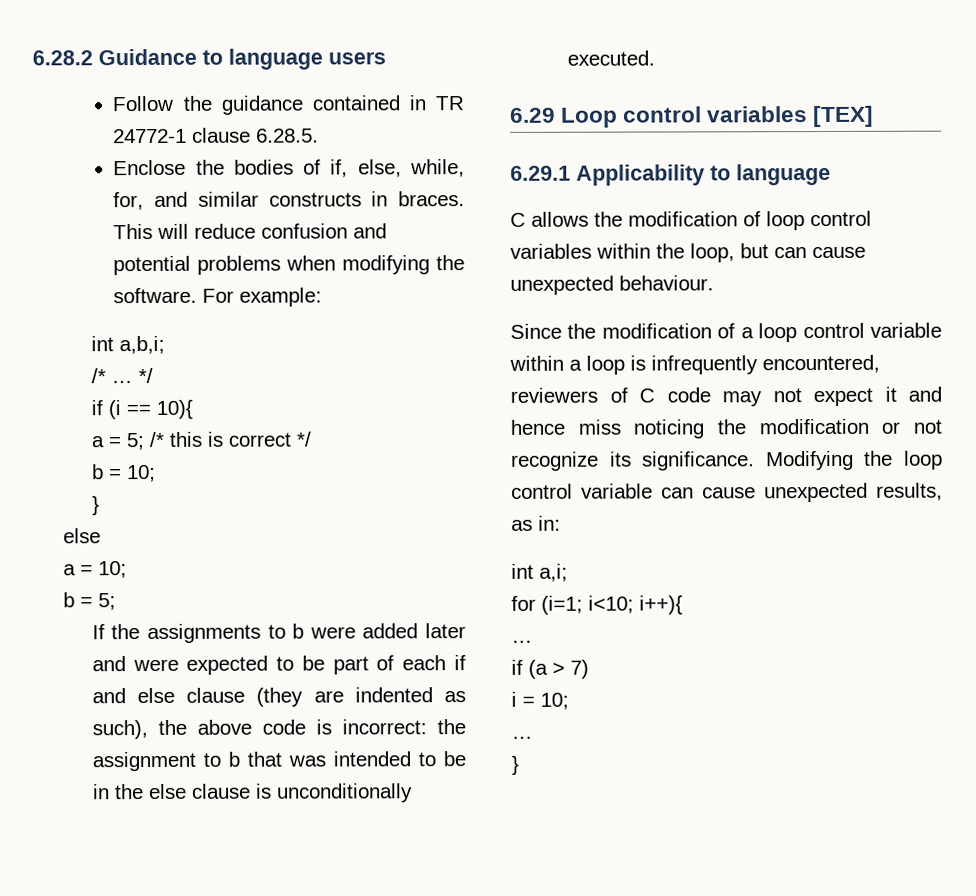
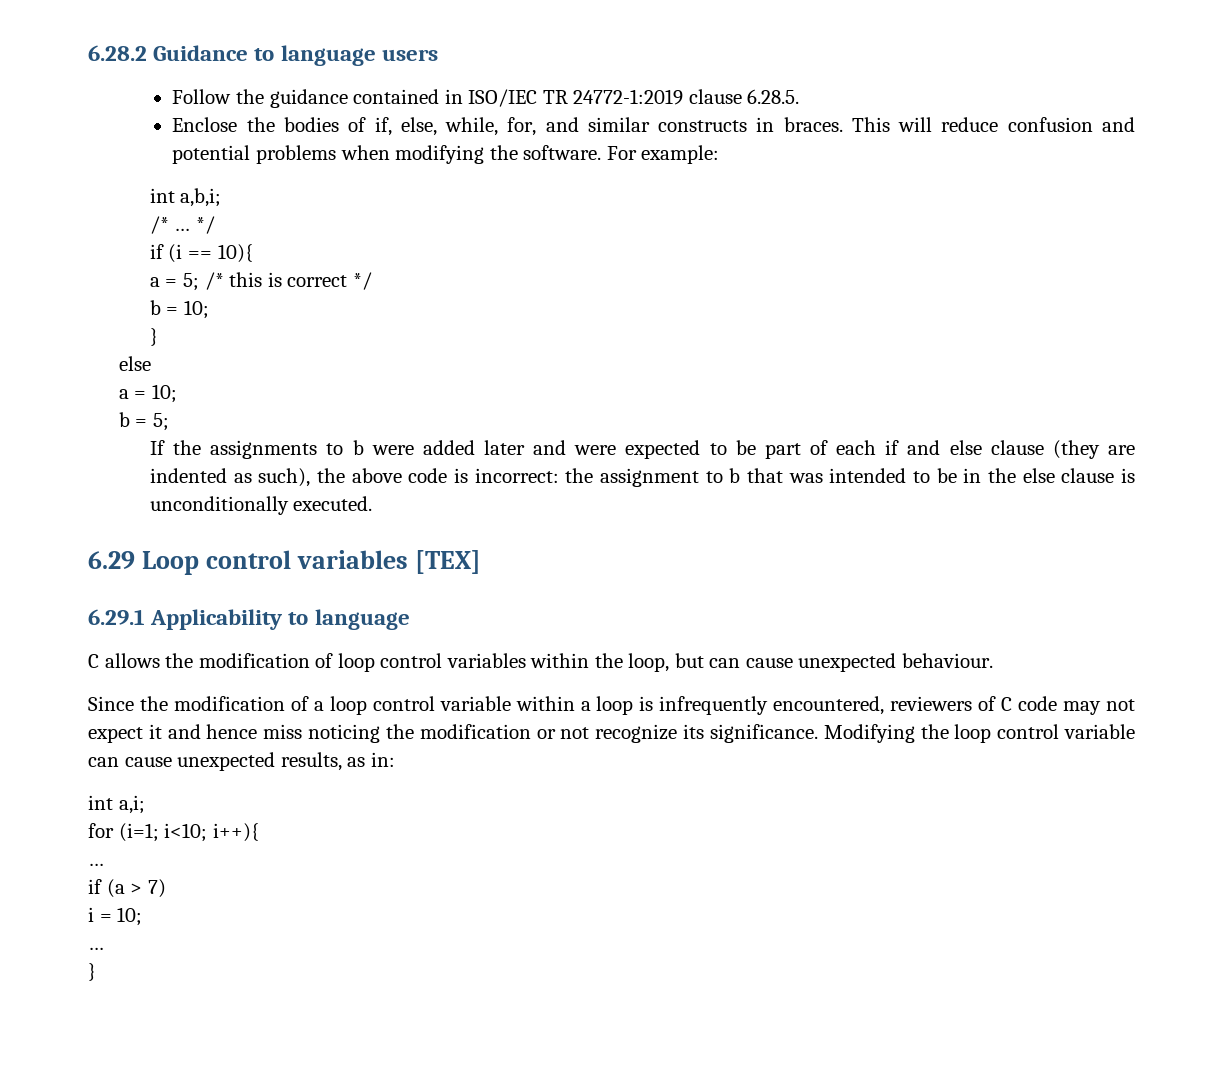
[435,96,464,111] [113,128,188,144] TR 24772-1 -> [468,89,684,107] ISO/IEC TR 24772-1:2019

